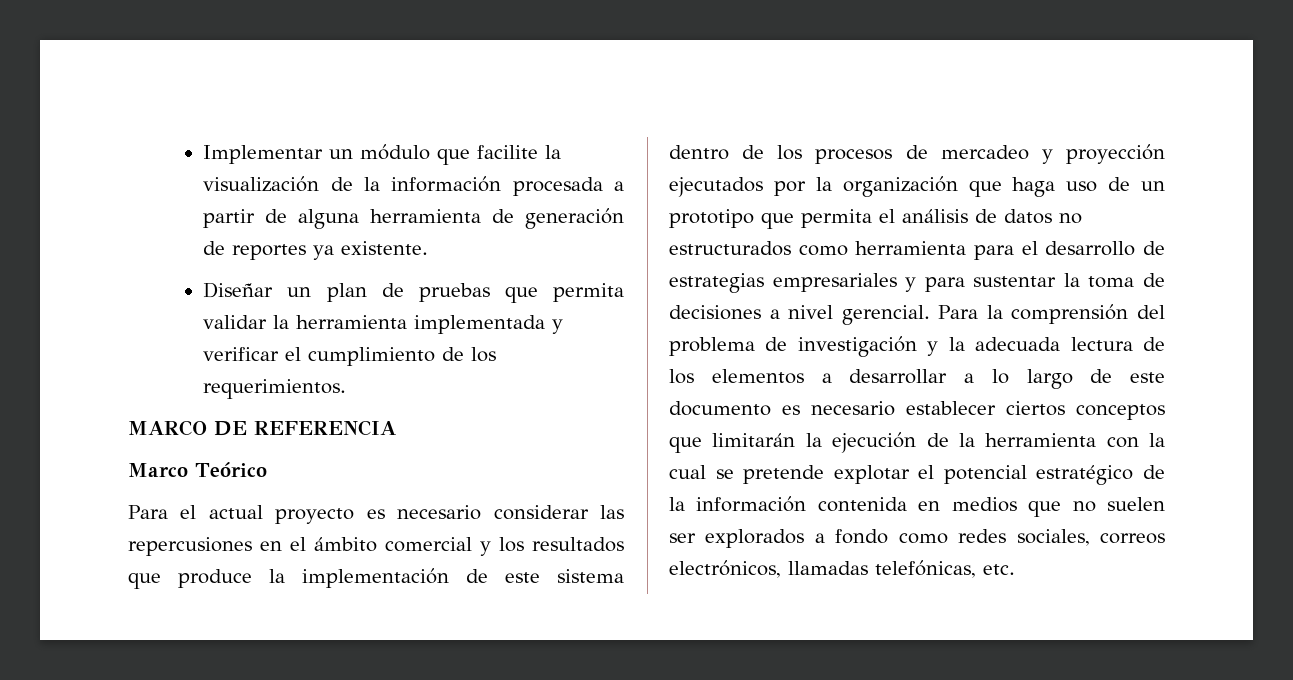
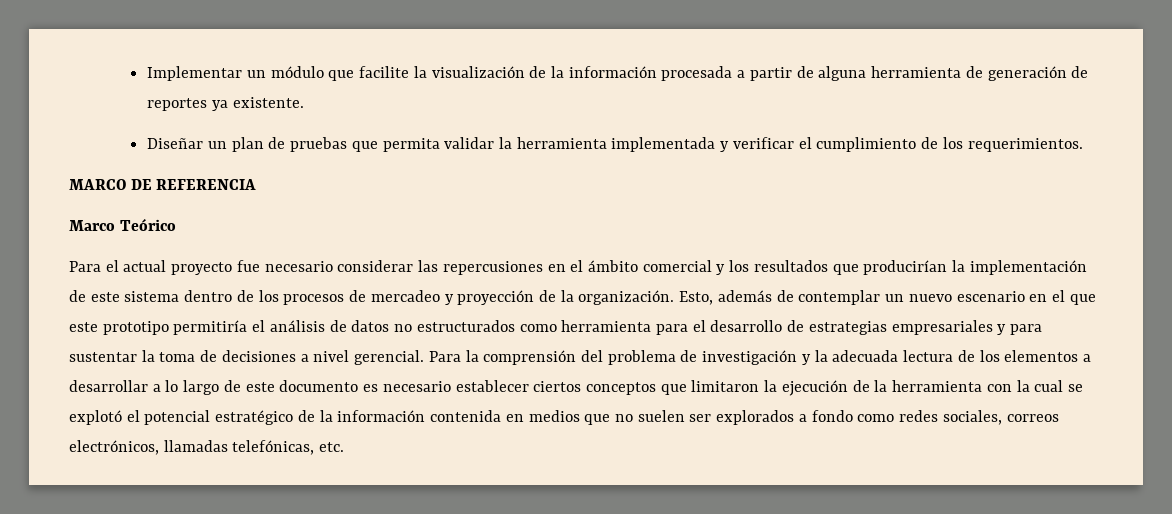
[366,509,385,519] es -> [236,260,260,272] fue
[178,569,252,588] produce -> [863,260,948,275] producirían
[669,176,1165,197] [669,209,872,229] ejecutados por la organización que haga uso de un prototipo que permita -> [538,290,1096,305] [69,320,248,335] de la organización. Esto, además de contemplar un nuevo escenario en el que este prototipo permitiría
[712,433,796,447] limitarán -> [691,380,760,392] limitaron
[743,465,910,484] pretende explotar -> [69,410,122,425] explotó

